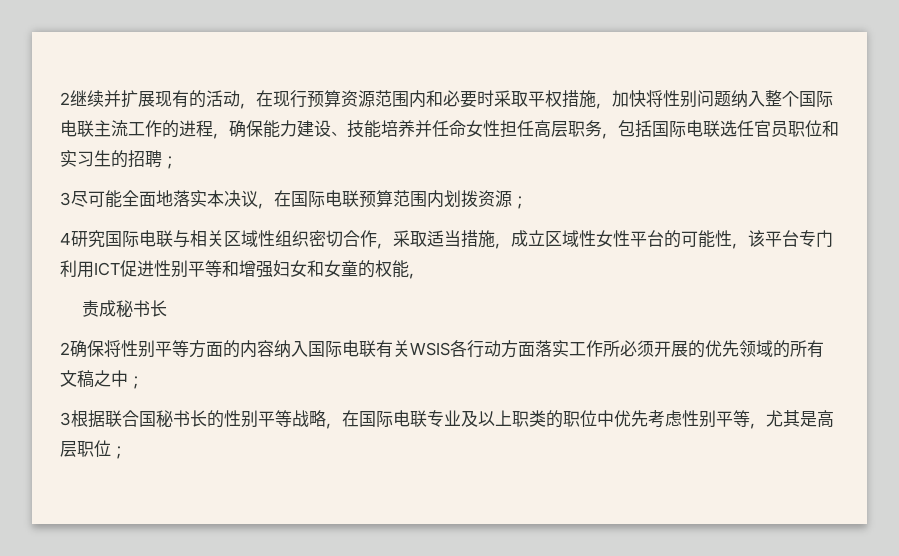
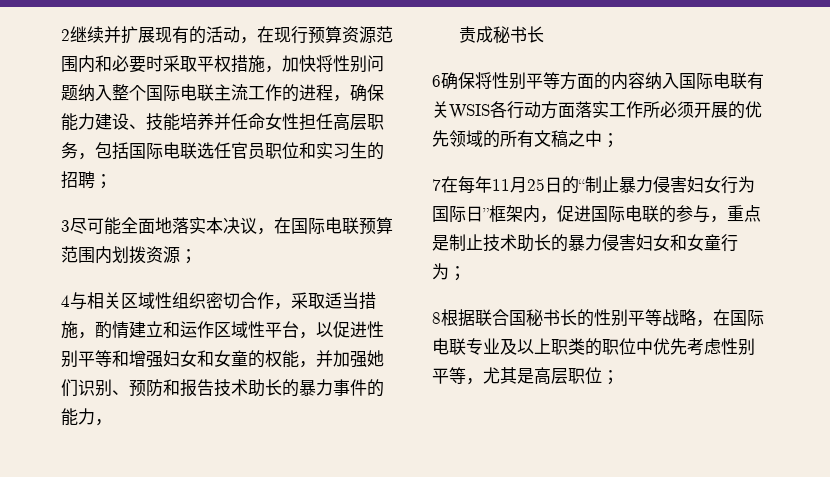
[71,230,173,248] 研究国际电联 -> (70, 301) none
[511,230,833,249] [60,260,120,278] 成立区域性女性平台的可能性，该平台专门利用ICT -> [95,321,333,339] 酌情建立和运作区域性平台，以
(425, 276) none -> [316,350,384,368] [61,379,384,397] [61,408,112,426] 并加强她们识别、预防和报告技术助长的暴力事件的能力，
[60,342,70,355] 2 -> [432,75,441,87] 6
[60,412,71,426] 3 -> [432,176,755,194] [432,205,761,223] [432,234,738,252] [432,263,466,281] [432,312,441,324] 7在每年11月25日的“制止暴力侵害妇女行为国际日”框架内，促进国际电联的参与，重点是制止技术助长的暴力侵害妇女和女童行为； // 8

